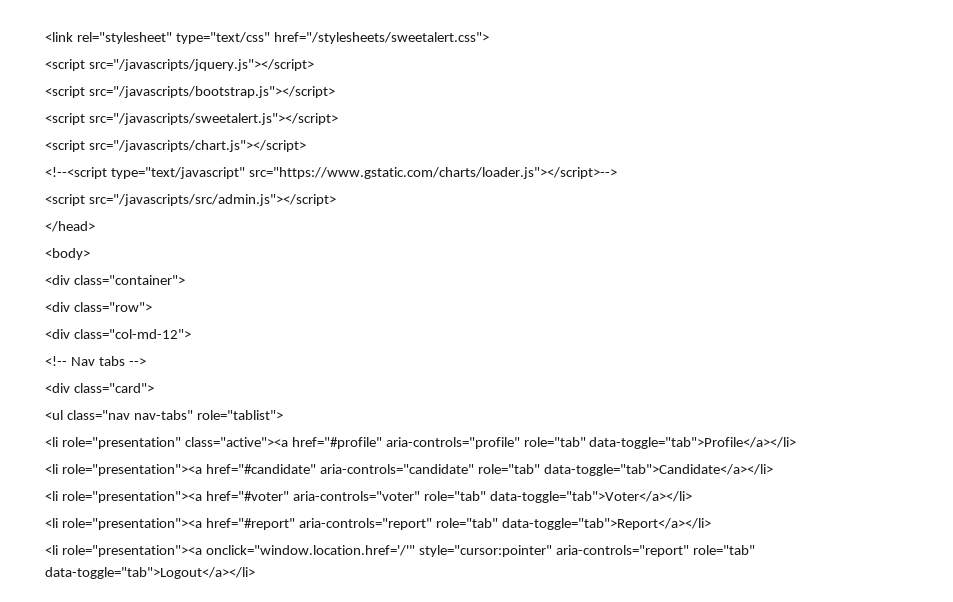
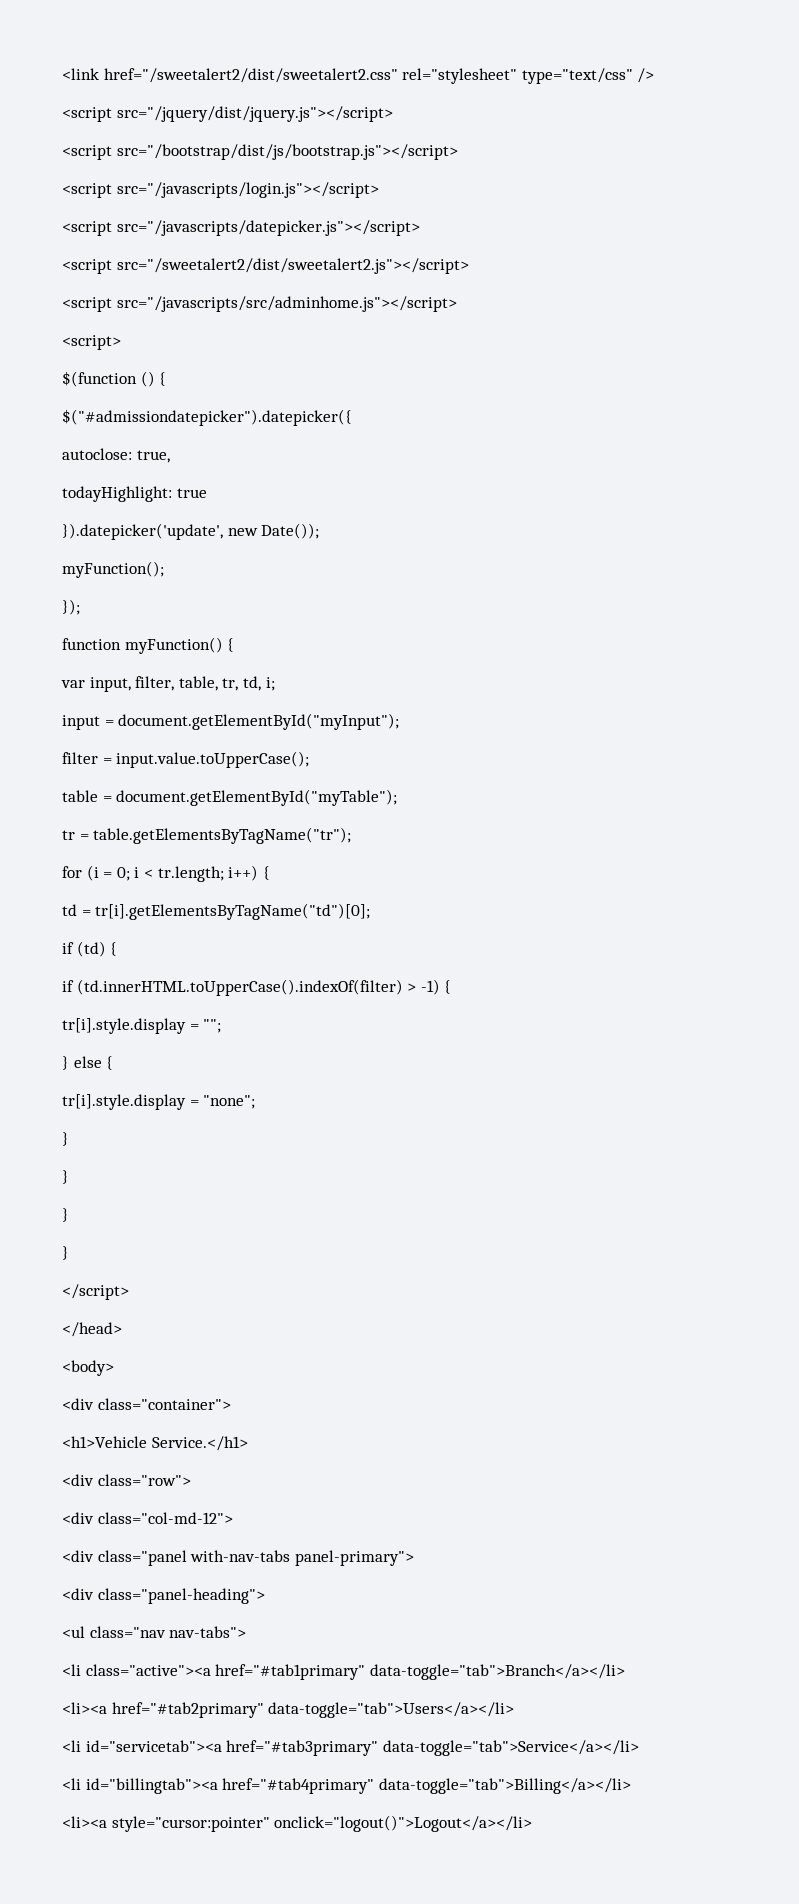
(73, 37) none -> [103,68,398,83] href="/sweetalert2/dist/sweetalert2.css"
[273,32,489,44] [45,59,314,71] [45,86,335,98] [45,113,338,125] [45,140,306,152] [45,167,617,179] [45,194,336,206] href="/stylesheets/sweetalert.css"> // <script src="/javascripts/jquery.js"></script> // <script src="/javascripts/bootstrap.js"></script> // <script src="/javascripts/sweetalert.js"></script> // <script src="/javascripts/chart.js"></script> // <!--<script type="text/javascript" src="https://www.gstatic.com/charts/loader.js"></script>--> // <script src="/javascripts/src/admin.js"></script> -> [637,68,655,83] [62,106,393,122] [62,144,458,160] [62,182,379,198] [62,220,420,236] [62,258,469,274] [62,296,457,312] [62,335,121,350] [62,371,167,387] [62,409,352,426] [62,448,170,463] [62,486,207,502] [62,523,320,540] [62,561,164,578] [62,599,80,615] [62,637,235,654] [61,676,275,692] [62,713,400,730] [62,751,310,768] [62,789,398,806] [62,827,352,844] [62,865,270,882] [62,903,371,920] [62,941,118,957] [62,979,452,996] [62,1018,222,1034] [62,1056,114,1070] [62,1094,256,1110] [62,1132,69,1146] [62,1170,69,1184] [62,1208,69,1222] [62,1246,69,1260] [62,1284,129,1300] /> // <script src="/jquery/dist/jquery.js"></script> // <script src="/bootstrap/dist/js/bootstrap.js"></script> // <script src="/javascripts/login.js"></script> // <script src="/javascripts/datepicker.js"></script> // <script src="/sweetalert2/dist/sweetalert2.js"></script> // <script src="/javascripts/src/adminhome.js"></script> // <script> // $(function () { // $("#admissiondatepicker").datepicker({ // autoclose: true, // todayHighlight: true // }).datepicker('update', new Date()); // myFunction(); // }); // function myFunction() { // var input, filter, table, tr, td, i; // input = document.getElementById("myInput"); // filter = input.value.toUpperCase(); // table = document.getElementById("myTable"); // tr = table.getElementsByTagName("tr"); // for (i = 0; i < tr.length; i++) { // td = tr[i].getElementsByTagName("td")[0]; // if (td) { // if (td.innerHTML.toUpperCase().indexOf(filter) > -1) { // tr[i].style.display = ""; // } else { // tr[i].style.display = "none"; // } // } // } // } // </script>
(185, 280) none -> [62,1436,248,1451] // <h1>Vehicle Service.</h1>
[45,356,146,366] [45,383,154,393] <!-- Nav tabs --> // <div class="card"> -> [62,1550,414,1566] [62,1588,265,1604] <div class="panel with-nav-tabs panel-primary"> // <div class="panel-heading">
[133,410,283,420] [45,437,797,449] [45,464,773,476] [45,491,692,503] [45,518,711,530] [45,545,755,557] [45,567,255,579] nav-tabs" role="tablist"> // <li role="presentation" class="active"><a href="#profile" aria-controls="profile" role="tab" data-toggle="tab">Profile</a></li> // <li role="presentation"><a href="#candidate" aria-controls="candidate" role="tab" data-toggle="tab">Candidate</a></li> // <li role="presentation"><a href="#voter" aria-controls="voter" role="tab" data-toggle="tab">Voter</a></li> // <li role="presentation"><a href="#report" aria-controls="report" role="tab" data-toggle="tab">Report</a></li> // <li role="presentation"><a onclick="window.location.href='/'" style="cursor:pointer" aria-controls="report" role="tab" data-toggle="tab">Logout</a></li> -> [169,1626,247,1638] [62,1664,625,1680] [62,1702,515,1718] [62,1740,639,1756] [62,1778,631,1794] [62,1815,533,1832] nav-tabs"> // <li class="active"><a href="#tab1primary" data-toggle="tab">Branch</a></li> // <li><a href="#tab2primary" data-toggle="tab">Users</a></li> // <li id="servicetab"><a href="#tab3primary" data-toggle="tab">Service</a></li> // <li id="billingtab"><a href="#tab4primary" data-toggle="tab">Billing</a></li> // <li><a style="cursor:pointer" onclick="logout()">Logout</a></li>

